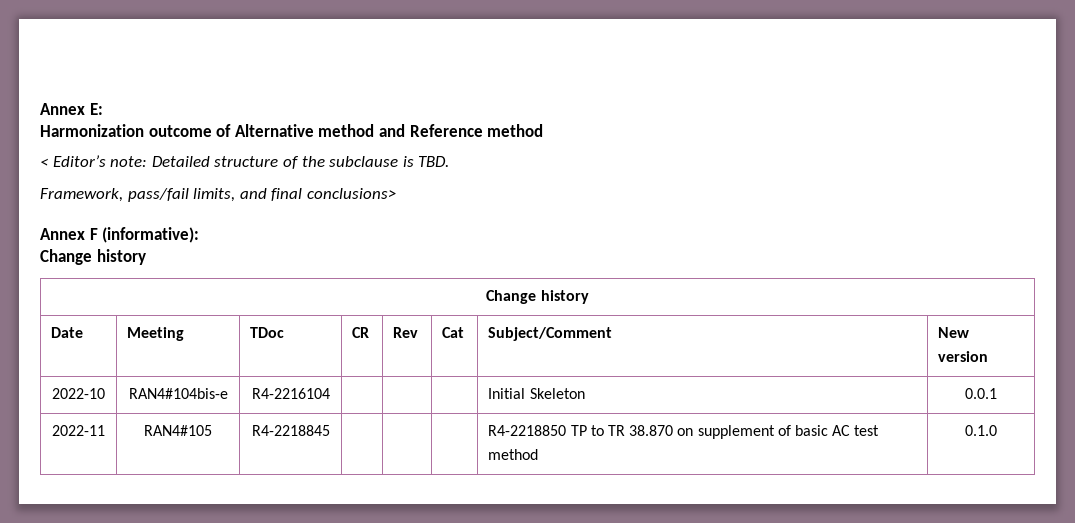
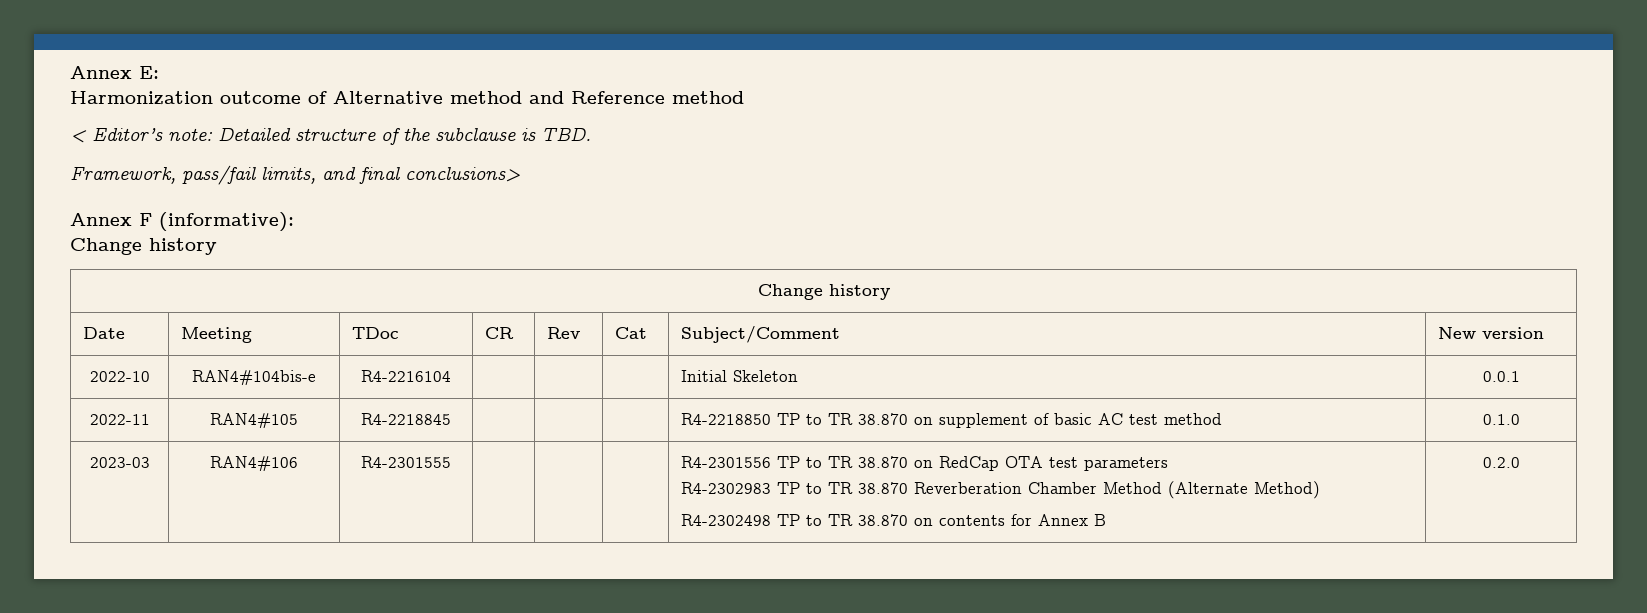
(997, 430) none -> [89,457,150,468] [210,456,298,471] [361,456,451,468] [680,456,1168,471] [680,481,1320,499] [680,514,1106,526] [1482,457,1520,468] // 2023-03 | RAN4#106 | R4-2301555 | | | | R4-2301556 TP to TR 38.870 on RedCap OTA test parameters // R4-2302983 TP to TR 38.870 Reverberation Chamber Method (Alternate Method) // R4-2302498 TP to TR 38.870 on contents for Annex B | 0.2.0

